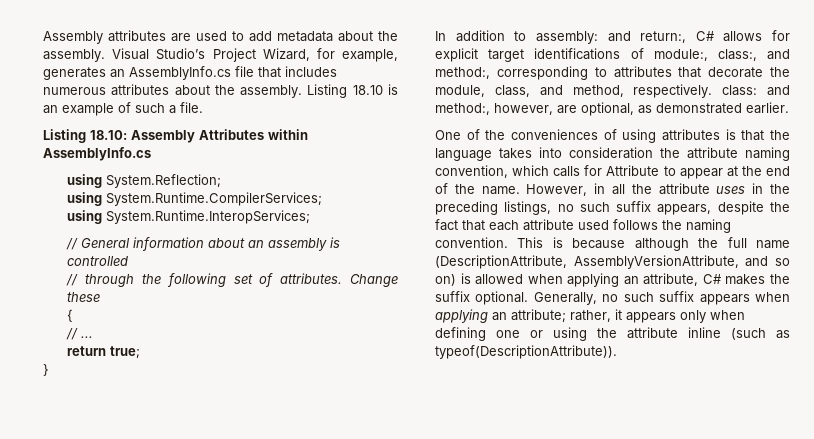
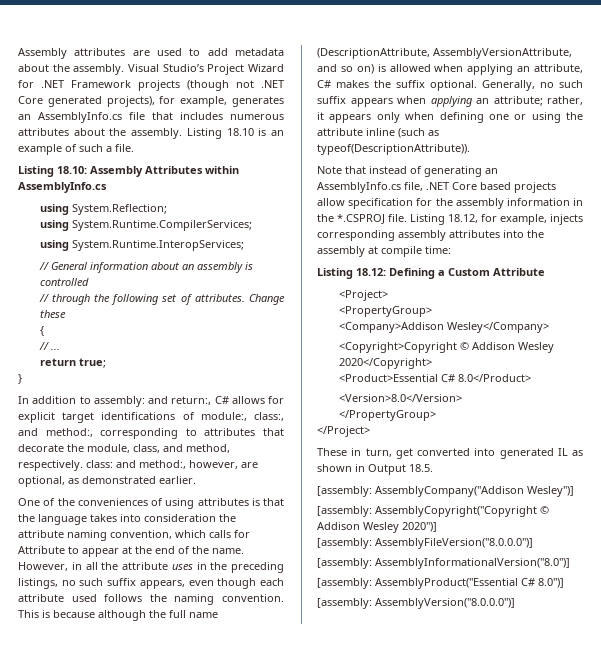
[262,48,310,61] Wizard, -> [247,64,284,72] [18,80,284,91] [18,96,155,107] Wizard for .NET Framework projects (though not .NET Core generated projects),
[717,201,790,215] [435,219,485,231] despite the fact that -> [188,578,257,589] even though
(617, 352) none -> [317,166,498,177] [317,182,556,193] [317,198,583,209] [317,214,583,225] [317,230,544,241] [317,246,451,257] [317,268,545,279] [338,290,388,301] [338,306,432,317] [338,322,549,333] [338,342,554,353] [338,358,432,369] [338,374,531,382] [338,394,462,402] [338,410,436,421] [317,426,370,437] [317,448,583,459] [317,464,433,475] [317,486,574,497] [317,506,549,517] [317,522,437,533] [317,538,533,549] [317,558,570,569] [317,578,564,589] [317,598,515,609] // Note that instead of generating an AssemblyInfo.cs file, .NET Core based projects allow specification for the assembly information in the *.CSPROJ file. Listing 18.12, for example, injects corresponding assembly attributes into the assembly at compile time: // Listing 18.12: Defining a Custom Attribute // <Project> // <PropertyGroup> // <Company>Addison Wesley</Company> // <Copyright>Copyright © Addison Wesley 2020</Copyright> // <Product>Essential C# 8.0</Product> // <Version>8.0</Version> // </PropertyGroup> // </Project> // These in turn, get converted into generated IL as shown in Output 18.5. // [assembly: AssemblyCompany("Addison Wesley")] // [assembly: AssemblyCopyright("Copyright © Addison Wesley 2020")] // [assembly: AssemblyFileVersion("8.0.0.0")] // [assembly: AssemblyInformationalVersion("8.0")] // [assembly: AssemblyProduct("Essential C# 8.0")] // [assembly: AssemblyVersion("8.0.0.0")]

